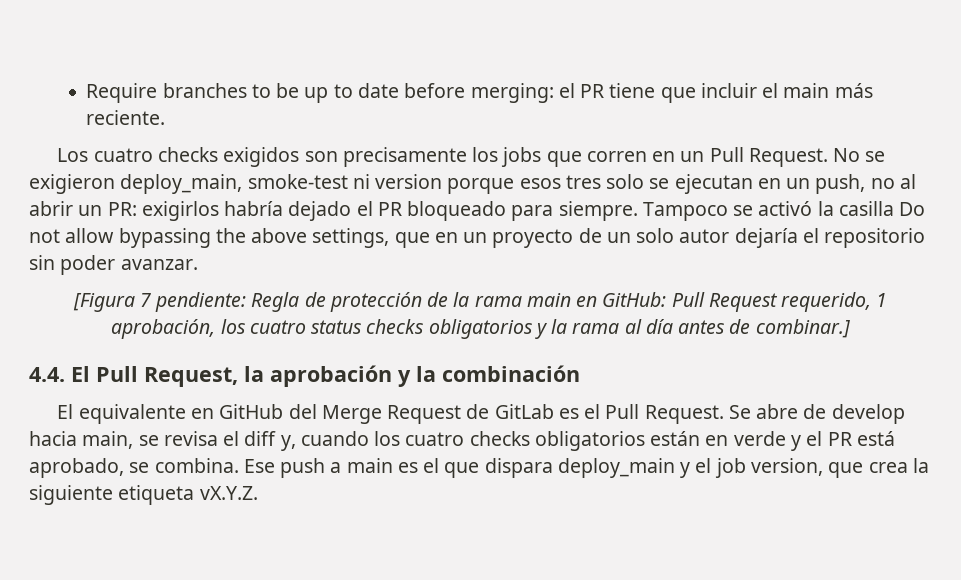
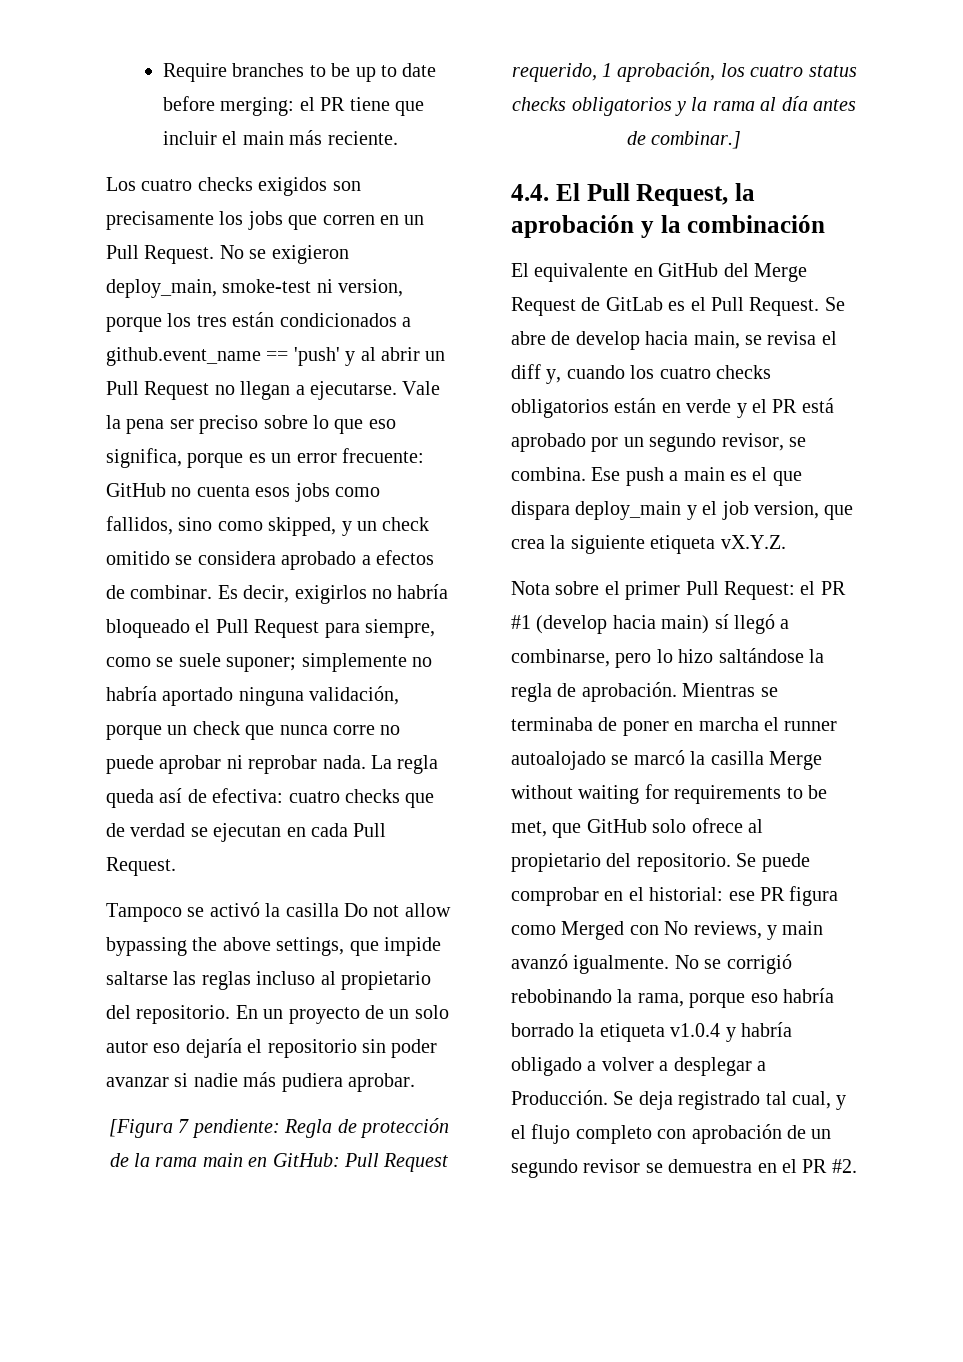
[375,174,916,194] [29,201,638,221] version porque esos tres solo se ejecutan en un push, no al abrir un PR: exigirlos habría dejado el PR bloqueado para siempre. -> [338,279,404,297] [106,312,411,332] [106,347,446,366] [106,381,441,400] [106,415,396,434] [106,448,424,468] [106,483,380,502] [106,516,430,536] [106,550,434,570] [106,584,449,604] [106,619,435,638] [106,653,432,672] [106,686,400,706] [106,721,401,740] [106,755,439,774] [106,788,435,808] [106,823,387,842] [106,857,176,876] version, porque los tres están condicionados a github.event_name == 'push' y al abrir un Pull Request no llegan a ejecutarse. Vale la pena ser preciso sobre lo que eso significa, porque es un error frecuente: GitHub no cuenta esos jobs como fallidos, sino como skipped, y un check omitido se considera aprobado a efectos de combinar. Es decir, exigirlos no habría bloqueado el Pull Request para siempre, como se suele suponer; simplemente no habría aportado ninguna validación, porque un check que nunca corre no puede aprobar ni reprobar nada. La regla queda así de efectiva: cuatro checks que de verdad se ejecutan en cada Pull Request. //
[434,232,458,243] en -> [384,937,441,956] [106,971,431,990] [106,1005,258,1024] impide saltarse las reglas incluso al propietario del repositorio. En
(730, 236) none -> [153,1043,181,1053] eso
[120,259,198,270] avanzar. -> [106,1072,415,1092] avanzar si nadie más pudiera aprobar.
[29,458,124,478] aprobado, -> [511,433,784,452] aprobado por un segundo revisor,
(258, 493) none -> [511,581,846,600] [511,614,790,634] [511,648,824,668] [511,682,778,702] [511,717,838,736] [511,750,822,770] [511,784,827,804] [511,818,763,838] [511,853,810,872] [511,886,839,906] [511,921,824,940] [511,954,792,974] [511,988,834,1008] [511,1022,792,1042] [511,1057,766,1076] [511,1090,847,1110] [511,1124,832,1144] [511,1159,857,1178] // Nota sobre el primer Pull Request: el PR #1 (develop hacia main) sí llegó a combinarse, pero lo hizo saltándose la regla de aprobación. Mientras se terminaba de poner en marcha el runner autoalojado se marcó la casilla Merge without waiting for requirements to be met, que GitHub solo ofrece al propietario del repositorio. Se puede comprobar en el historial: ese PR figura como Merged con No reviews, y main avanzó igualmente. No se corrigió rebobinando la rama, porque eso habría borrado la etiqueta v1.0.4 y habría obligado a volver a desplegar a Producción. Se deja registrado tal cual, y el flujo completo con aprobación de un segundo revisor se demuestra en el PR #2.

